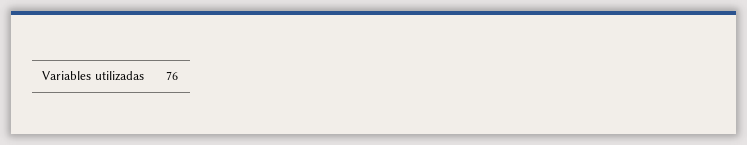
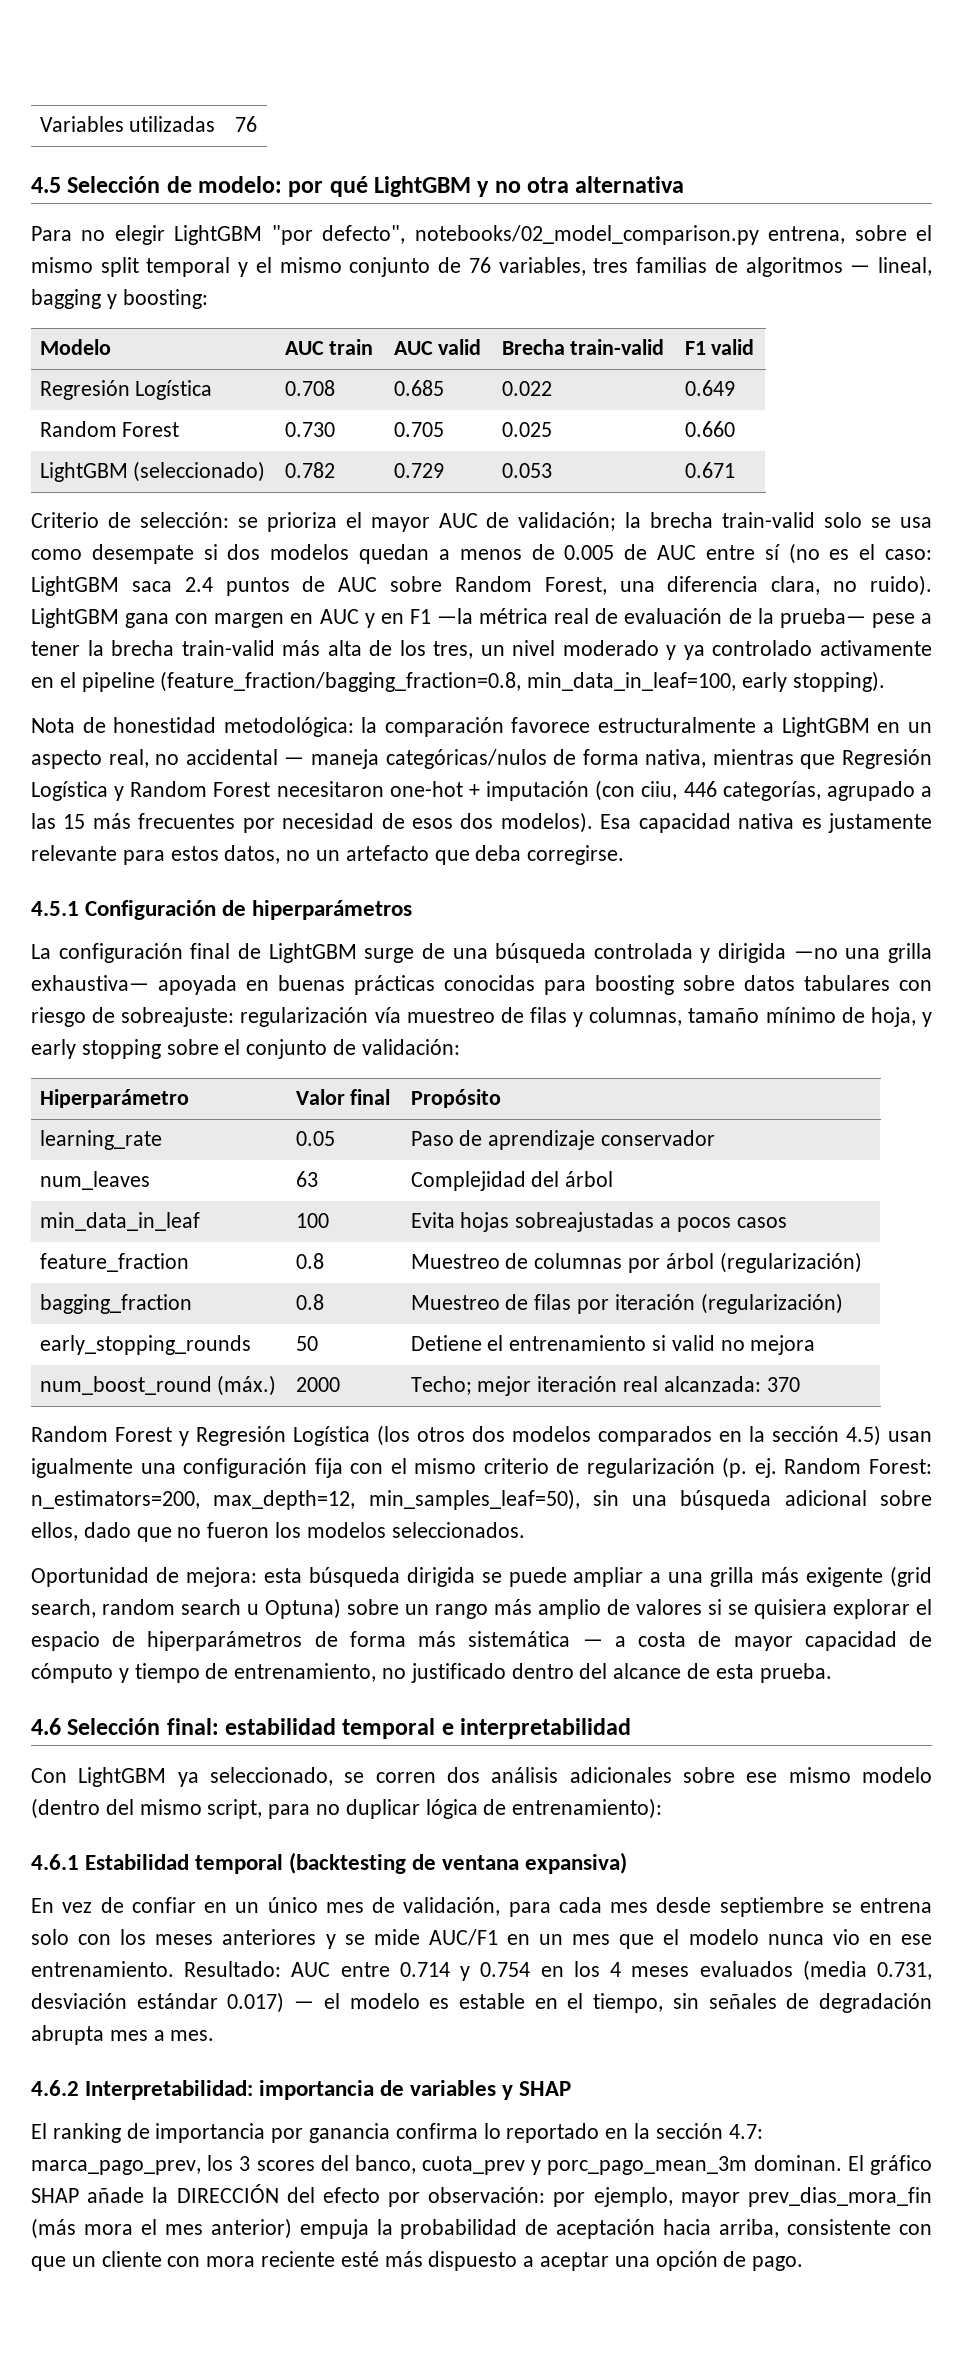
(179, 75) none -> [31,176,685,197] [31,225,933,245] [31,257,933,277] [31,289,208,309] [39,339,111,355] [284,339,374,355] [393,339,482,355] [501,339,665,355] [684,339,755,355] [39,380,213,400] [284,380,335,396] [393,380,444,396] [501,381,552,396] [684,380,735,396] [39,421,180,437] [284,422,335,437] [393,422,444,437] [501,422,552,437] [684,421,735,437] [39,461,266,482] [284,462,335,478] [393,463,444,478] [501,463,552,478] [684,462,735,478] [31,512,932,532] [31,543,933,564] [31,575,932,596] [31,608,932,628] [31,640,932,660] [31,671,885,692] [31,717,932,737] [31,749,933,769] [31,780,933,801] [31,812,933,833] [31,845,625,865] [31,900,413,920] [31,943,932,963] [31,975,932,995] [31,1007,932,1027] [31,1039,460,1059] [39,1089,189,1108] [295,1089,391,1105] [410,1089,501,1108] [39,1130,162,1150] [295,1131,335,1146] [410,1130,716,1150] [39,1171,150,1190] [295,1171,318,1187] [410,1171,614,1191] [39,1212,200,1231] [295,1213,329,1228] [410,1212,787,1232] [39,1253,189,1272] [295,1253,324,1269] [410,1252,862,1273] [39,1294,192,1314] [295,1294,324,1310] [410,1293,843,1314] [39,1335,251,1355] [295,1336,318,1351] [410,1335,816,1355] [39,1375,277,1396] [295,1377,340,1392] [410,1376,800,1396] [31,1425,932,1446] [31,1457,933,1478] [31,1489,933,1510] [31,1522,525,1542] [31,1566,933,1587] [31,1598,932,1619] [31,1631,933,1651] [31,1663,832,1683] [31,1718,632,1739] [31,1767,933,1787] [31,1798,663,1819] [31,1852,628,1874] [31,1897,932,1917] [31,1929,932,1949] [31,1960,933,1981] [31,1992,932,2013] [31,2025,215,2045] [31,2080,572,2100] [31,2123,763,2143] [31,2155,932,2175] [31,2184,932,2207] [31,2218,932,2239] [31,2251,804,2271] // 4.5 Selección de modelo: por qué LightGBM y no otra alternativa // Para no elegir LightGBM "por defecto", notebooks/02_model_comparison.py entrena, sobre el mismo split temporal y el mismo conjunto de 76 variables, tres familias de algoritmos — lineal, bagging y boosting: // Modelo | AUC train | AUC valid | Brecha train-valid | F1 valid // Regresión Logística | 0.708 | 0.685 | 0.022 | 0.649 // Random Forest | 0.730 | 0.705 | 0.025 | 0.660 // LightGBM (seleccionado) | 0.782 | 0.729 | 0.053 | 0.671 // Criterio de selección: se prioriza el mayor AUC de validación; la brecha train-valid solo se usa como desempate si dos modelos quedan a menos de 0.005 de AUC entre sí (no es el caso: LightGBM saca 2.4 puntos de AUC sobre Random Forest, una diferencia clara, no ruido). LightGBM gana con margen en AUC y en F1 —la métrica real de evaluación de la prueba— pese a tener la brecha train-valid más alta de los tres, un nivel moderado y ya controlado activamente en el pipeline (feature_fraction/bagging_fraction=0.8, min_data_in_leaf=100, early stopping). // Nota de honestidad metodológica: la comparación favorece estructuralmente a LightGBM en un aspecto real, no accidental — maneja categóricas/nulos de forma nativa, mientras que Regresión Logística y Random Forest necesitaron one-hot + imputación (con ciiu, 446 categorías, agrupado a las 15 más frecuentes por necesidad de esos dos modelos). Esa capacidad nativa es justamente relevante para estos datos, no un artefacto que deba corregirse. // 4.5.1 Configuración de hiperparámetros // La configuración final de LightGBM surge de una búsqueda controlada y dirigida —no una grilla exhaustiva— apoyada en buenas prácticas conocidas para boosting sobre datos tabulares con riesgo de sobreajuste: regularización vía muestreo de filas y columnas, tamaño mínimo de hoja, y early stopping sobre el conjunto de validación: // Hiperparámetro | Valor final | Propósito // learning_rate | 0.05 | Paso de aprendizaje conservador // num_leaves | 63 | Complejidad del árbol // min_data_in_leaf | 100 | Evita hojas sobreajustadas a pocos casos // feature_fraction | 0.8 | Muestreo de columnas por árbol (regularización) // bagging_fraction | 0.8 | Muestreo de filas por iteración (regularización) // early_stopping_rounds | 50 | Detiene el entrenamiento si valid no mejora // num_boost_round (máx.) | 2000 | Techo; mejor iteración real alcanzada: 370 // Random Forest y Regresión Logística (los otros dos modelos comparados en la sección 4.5) usan igualmente una configuración fija con el mismo criterio de regularización (p. ej. Random Forest: n_estimators=200, max_depth=12, min_samples_leaf=50), sin una búsqueda adicional sobre ellos, dado que no fueron los modelos seleccionados. // Oportunidad de mejora: esta búsqueda dirigida se puede ampliar a una grilla más exigente (grid search, random search u Optuna) sobre un rango más amplio de valores si se quisiera explorar el espacio de hiperparámetros de forma más sistemática — a costa de mayor capacidad de cómputo y tiempo de entrenamiento, no justificado dentro del alcance de esta prueba. // 4.6 Selección final: estabilidad temporal e interpretabilidad // Con LightGBM ya seleccionado, se corren dos análisis adicionales sobre ese mismo modelo (dentro del mismo script, para no duplicar lógica de entrenamiento): // 4.6.1 Estabilidad temporal (backtesting de ventana expansiva) // En vez de confiar en un único mes de validación, para cada mes desde septiembre se entrena solo con los meses anteriores y se mide AUC/F1 en un mes que el modelo nunca vio en ese entrenamiento. Resultado: AUC entre 0.714 y 0.754 en los 4 meses evaluados (media 0.731, desviación estándar 0.017) — el modelo es estable en el tiempo, sin señales de degradación abrupta mes a mes. // 4.6.2 Interpretabilidad: importancia de variables y SHAP // El ranking de importancia por ganancia confirma lo reportado en la sección 4.7: marca_pago_prev, los 3 scores del banco, cuota_prev y porc_pago_mean_3m dominan. El gráfico SHAP añade la DIRECCIÓN del efecto por observación: por ejemplo, mayor prev_dias_mora_fin (más mora el mes anterior) empuja la probabilidad de aceptación hacia arriba, consistente con que un cliente con mora reciente esté más dispuesto a aceptar una opción de pago.

